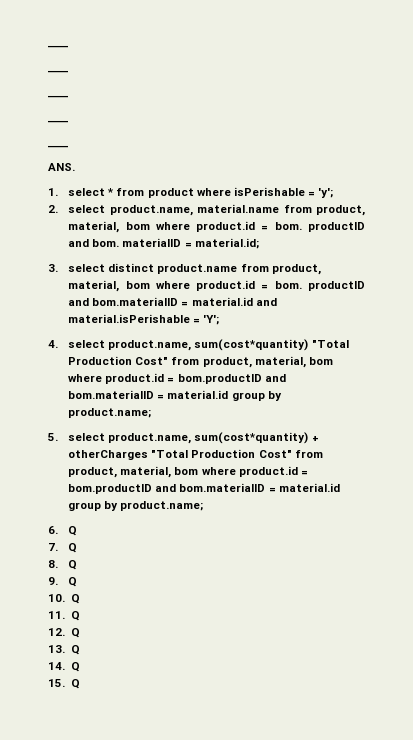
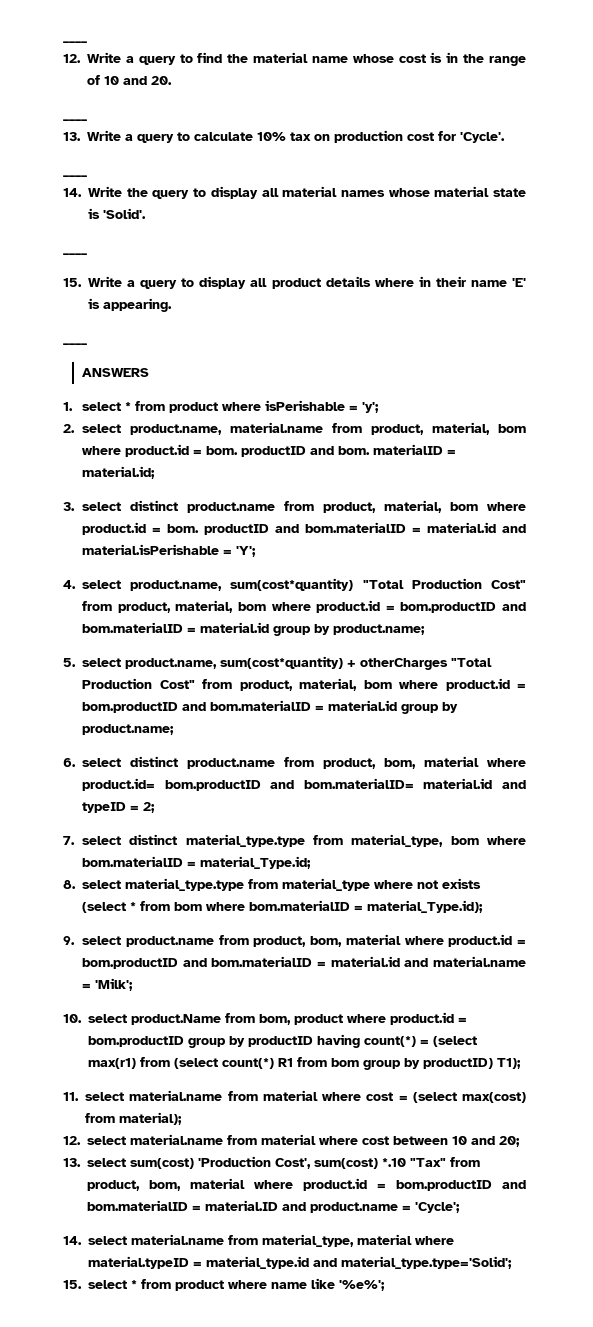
[48,45,68,48] [48,70,68,73] [48,95,68,98] [48,120,68,123] [48,145,68,148] [48,163,75,171] ____ // ____ // ____ // ____ // ____ // ANS. -> [63,41,87,43] [63,52,527,66] [87,75,172,85] [63,119,87,121] [63,130,505,143] [63,175,87,177] [63,186,526,199] [88,208,146,219] [63,253,87,255] [63,276,526,289] [88,298,172,312] [63,343,87,345] [82,368,150,377] ____ // 12. Write a query to find the material name whose cost is in the range of 10 and 20. // ____ // 13. Write a query to calculate 10% tax on production cost for 'Cycle'. // ____ // 14. Write the query to display all material names whose material state is 'Solid'. // ____ // 15. Write a query to display all product details where in their name 'E' is appearing. // ____ // ANSWERS
[68,526,78,536] [48,543,78,553] [48,560,78,570] [48,577,78,587] [48,594,80,604] [48,611,80,621] [48,628,80,638] [48,645,80,655] [48,662,80,672] [48,679,80,689] Q // 7. Q // 8. Q // 9. Q // 10. Q // 11. Q // 12. Q // 13. Q // 14. Q // 15. Q -> [82,756,526,769] [82,778,526,791] [82,802,156,813] [63,834,526,847] [82,856,312,869] [63,878,482,891] [82,900,484,913] [63,934,526,947] [82,956,526,969] [82,978,134,991] [63,1012,467,1025] [88,1034,477,1048] [88,1057,521,1070] [63,1090,526,1103] [85,1112,182,1125] [63,1134,520,1147] [63,1156,480,1169] [87,1178,526,1191] [87,1200,460,1213] [63,1234,454,1247] [88,1256,512,1269] [63,1278,385,1291] select distinct product.name from product, bom, material where product.id= bom.productID and bom.materialID= material.id and typeID = 2; // 7. select distinct material_type.type from material_type, bom where bom.materialID = material_Type.id; // 8. select material_type.type from material_type where not exists (select * from bom where bom.materialID = material_Type.id); // 9. select product.name from product, bom, material where product.id = bom.productID and bom.materialID = material.id and material.name = 'Milk'; // 10. select product.Name from bom, product where product.id = bom.productID group by productID having count(*) = (select max(r1) from (select count(*) R1 from bom group by productID) T1); // 11. select material.name from material where cost = (select max(cost) from material); // 12. select material.name from material where cost between 10 and 20; // 13. select sum(cost) 'Production Cost', sum(cost) *.10 "Tax" from product, bom, material where product.id = bom.productID and bom.materialID = material.ID and product.name = 'Cycle'; // 14. select material.name from material_type, material where material.typeID = material_type.id and material_type.type='Solid'; // 15. select * from product where name like '%e%';

